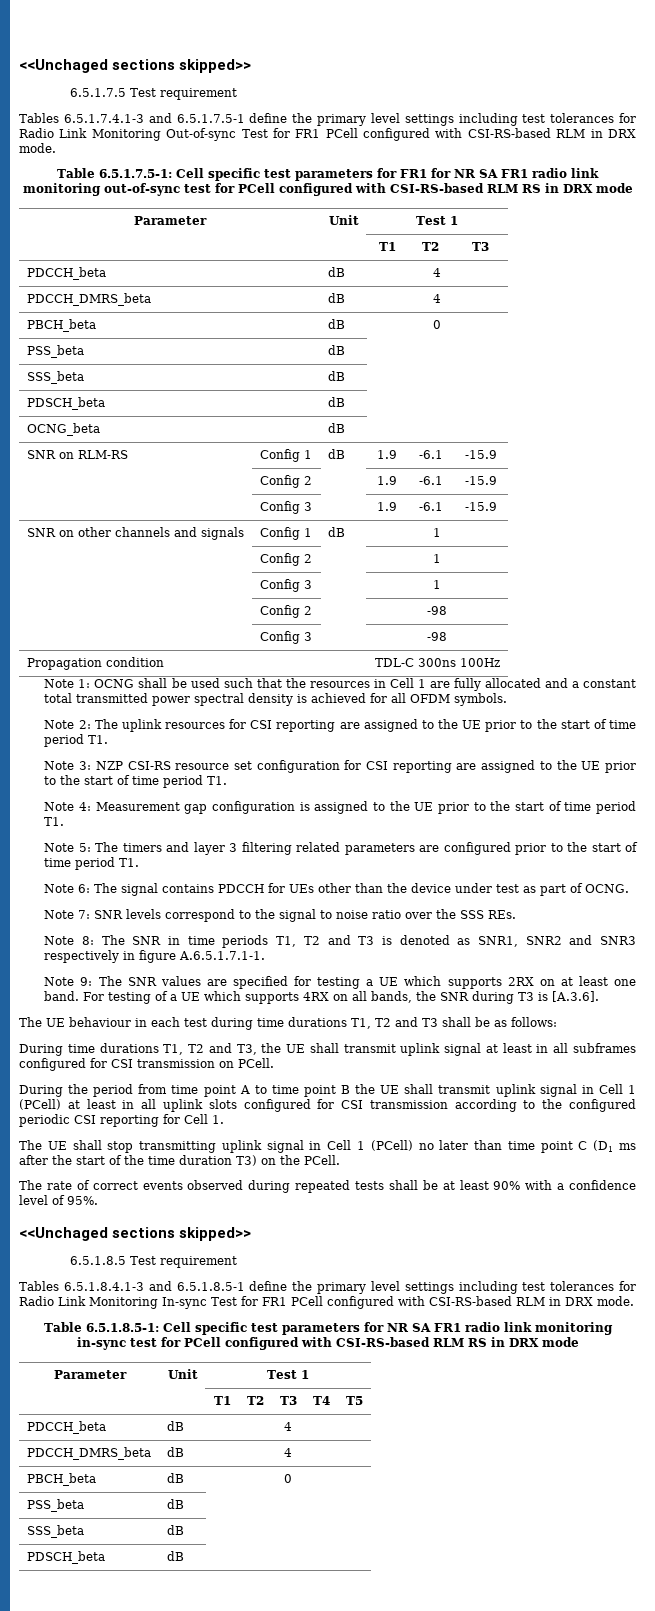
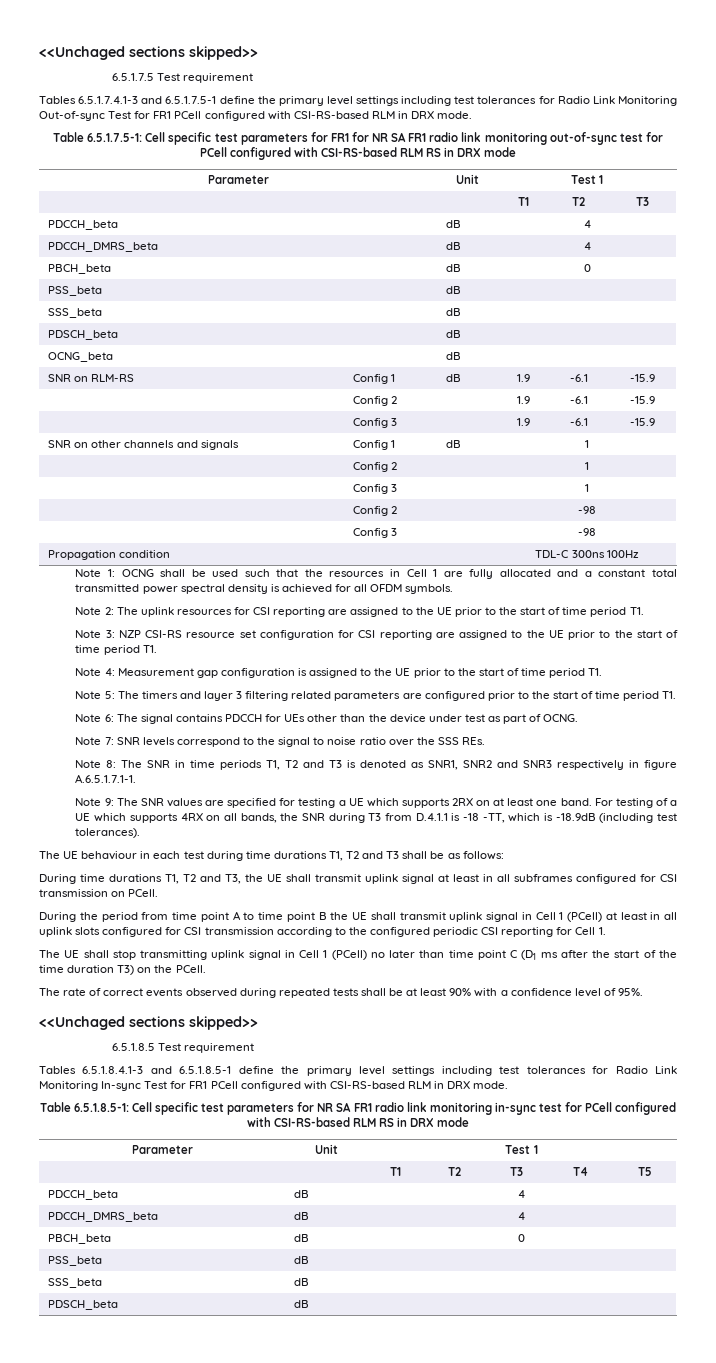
[538,991,600,1002] is [A.3.6]. -> [384,813,677,823] [75,828,141,838] from D.4.1.1 is -18 -TT, which is -18.9dB (including test tolerances).

